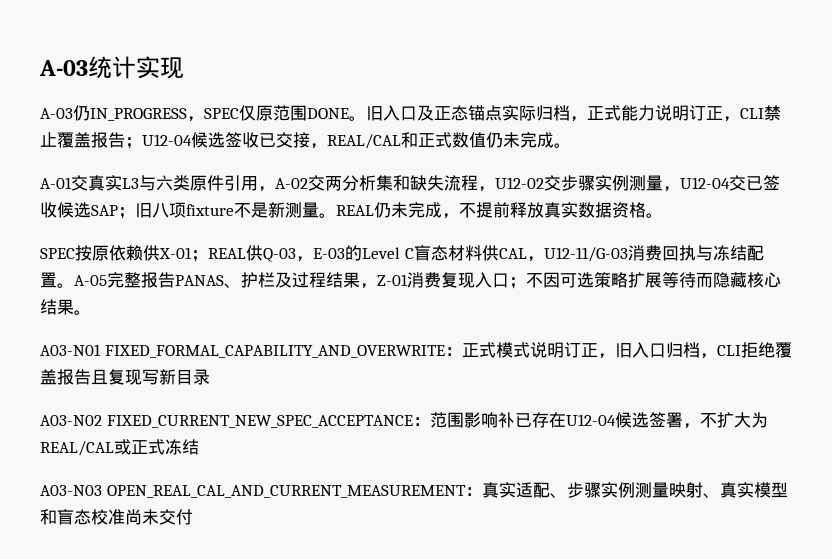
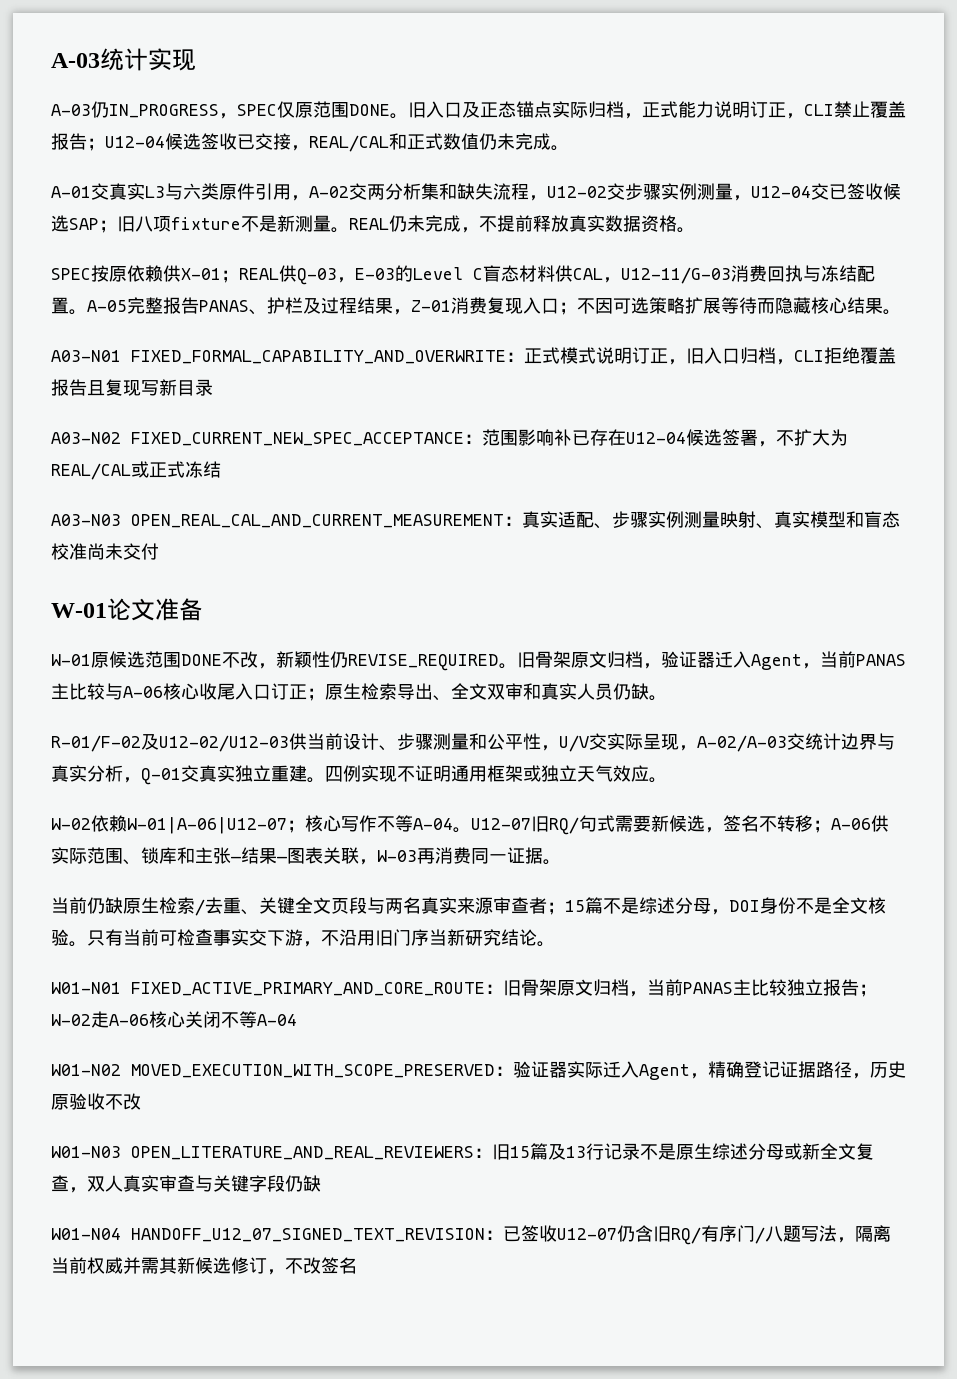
(193, 517) none -> [51,598,203,621] [51,651,906,671] [51,683,667,701] [51,733,895,752] [51,765,667,785] [51,815,889,835] [51,847,561,865] [51,897,886,916] [51,929,555,947] [51,979,877,997] [51,1011,297,1028] [51,1061,906,1080] [51,1093,141,1110] [51,1143,874,1160] [51,1175,321,1193] [51,1225,891,1245] [51,1257,357,1275] // W-01论文准备 // W-01原候选范围DONE不改，新颖性仍REVISE_REQUIRED。旧骨架原文归档，验证器迁入Agent，当前PANAS主比较与A-06核心收尾入口订正；原生检索导出、全文双审和真实人员仍缺。 // R-01/F-02及U12-02/U12-03供当前设计、步骤测量和公平性，U/V交实际呈现，A-02/A-03交统计边界与真实分析，Q-01交真实独立重建。四例实现不证明通用框架或独立天气效应。 // W-02依赖W-01|A-06|U12-07；核心写作不等A-04。U12-07旧RQ/句式需要新候选，签名不转移；A-06供实际范围、锁库和主张—结果—图表关联，W-03再消费同一证据。 // 当前仍缺原生检索/去重、关键全文页段与两名真实来源审查者；15篇不是综述分母，DOI身份不是全文核验。只有当前可检查事实交下游，不沿用旧门序当新研究结论。 // W01-N01 FIXED_ACTIVE_PRIMARY_AND_CORE_ROUTE：旧骨架原文归档，当前PANAS主比较独立报告；W-02走A-06核心关闭不等A-04 // W01-N02 MOVED_EXECUTION_WITH_SCOPE_PRESERVED：验证器实际迁入Agent，精确登记证据路径，历史原验收不改 // W01-N03 OPEN_LITERATURE_AND_REAL_REVIEWERS：旧15篇及13行记录不是原生综述分母或新全文复查，双人真实审查与关键字段仍缺 // W01-N04 HANDOFF_U12_07_SIGNED_TEXT_REVISION：已签收U12-07仍含旧RQ/有序门/八题写法，隔离当前权威并需其新候选修订，不改签名

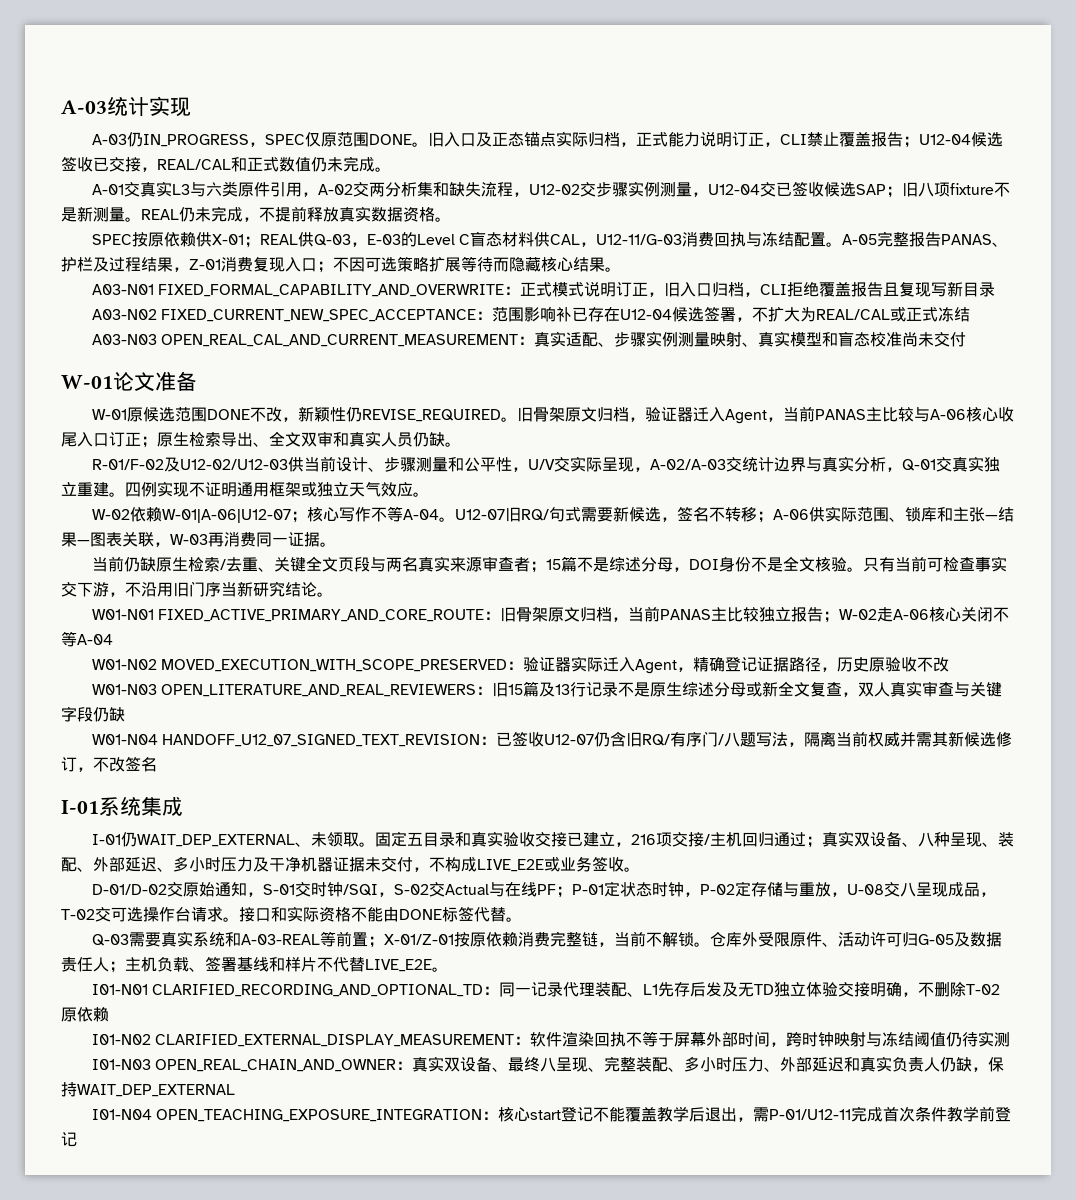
(357, 1265) none -> [61,796,183,816] [92,831,1015,848] [61,856,640,872] [92,881,997,898] [61,906,522,922] [92,931,1003,948] [61,956,448,973] [92,982,1001,997] [61,1007,109,1022] [92,1031,1011,1047] [92,1056,1005,1072] [61,1082,235,1097] [92,1106,1012,1122] [61,1132,77,1147] // I-01系统集成 // I-01仍WAIT_DEP_EXTERNAL、未领取。固定五目录和真实验收交接已建立，216项交接/主机回归通过；真实双设备、八种呈现、装配、外部延迟、多小时压力及干净机器证据未交付，不构成LIVE_E2E或业务签收。 // D-01/D-02交原始通知，S-01交时钟/SQI，S-02交Actual与在线PF；P-01定状态时钟，P-02定存储与重放，U-08交八呈现成品，T-02交可选操作台请求。接口和实际资格不能由DONE标签代替。 // Q-03需要真实系统和A-03-REAL等前置；X-01/Z-01按原依赖消费完整链，当前不解锁。仓库外受限原件、活动许可归G-05及数据责任人；主机负载、签署基线和样片不代替LIVE_E2E。 // I01-N01 CLARIFIED_RECORDING_AND_OPTIONAL_TD：同一记录代理装配、L1先存后发及无TD独立体验交接明确，不删除T-02原依赖 // I01-N02 CLARIFIED_EXTERNAL_DISPLAY_MEASUREMENT：软件渲染回执不等于屏幕外部时间，跨时钟映射与冻结阈值仍待实测 // I01-N03 OPEN_REAL_CHAIN_AND_OWNER：真实双设备、最终八呈现、完整装配、多小时压力、外部延迟和真实负责人仍缺，保持WAIT_DEP_EXTERNAL // I01-N04 OPEN_TEACHING_EXPOSURE_INTEGRATION：核心start登记不能覆盖教学后退出，需P-01/U12-11完成首次条件教学前登记

